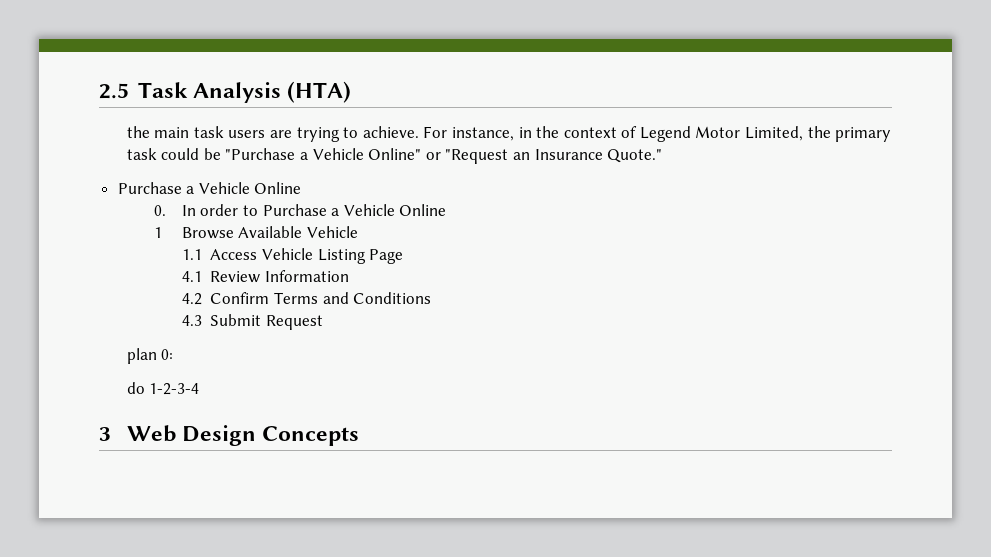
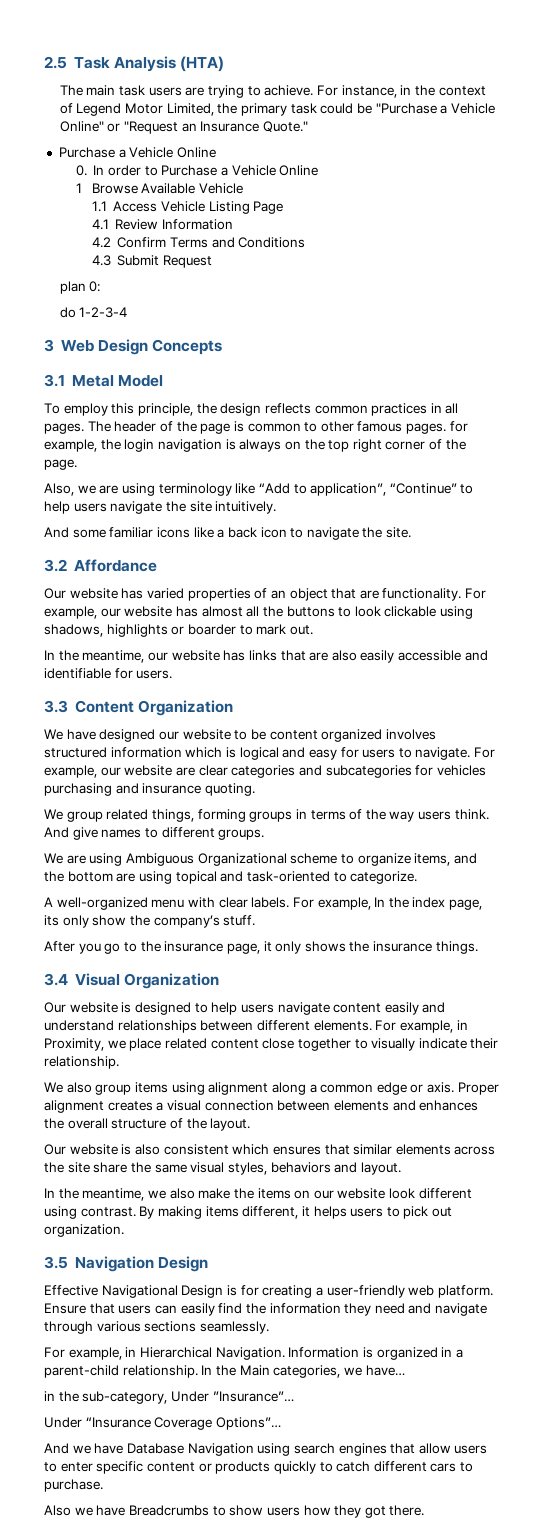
[126,126,150,138] the -> [59,85,83,96] The
(360, 436) none -> [44,374,163,387] [44,403,459,416] [44,421,468,434] [44,439,466,452] [44,459,77,470] [44,483,474,496] [44,501,277,514] [44,527,412,540] [44,559,157,572] [44,588,487,601] [44,606,474,619] [44,624,313,637] [44,650,488,663] [44,668,173,679] [44,700,233,716] [44,729,436,742] [44,747,496,760] [44,765,486,778] [44,783,255,796] [44,809,489,822] [44,827,265,840] [44,853,477,866] [44,871,418,884] [44,897,483,910] [44,915,256,928] [44,941,478,954] [44,973,219,989] [44,1002,446,1015] [44,1020,468,1033] [44,1038,499,1051] [44,1056,119,1069] [44,1082,499,1095] [44,1100,479,1113] [44,1118,251,1131] [44,1144,496,1155] [44,1162,401,1175] [44,1188,472,1201] [44,1206,453,1219] [44,1224,124,1237] [44,1256,208,1272] [44,1285,493,1298] [44,1303,488,1316] [44,1321,269,1334] [44,1347,463,1360] [44,1365,405,1378] [44,1391,294,1404] [44,1417,281,1430] [44,1443,488,1456] [44,1461,474,1474] [44,1479,103,1492] [44,1505,425,1518] // 3.1 Metal Model // To employ this principle, the design reflects common practices in all pages. The header of the page is common to other famous pages. for example, the login navigation is always on the top right corner of the page. // Also, we are using terminology like “Add to application”, “Continue” to help users navigate the site intuitively. // And some familiar icons like a back icon to navigate the site. // 3.2 Affordance // Our website has varied properties of an object that are functionality. For example, our website has almost all the buttons to look clickable using shadows, highlights or boarder to mark out. // In the meantime, our website has links that are also easily accessible and identifiable for users. // 3.3 Content Organization // We have designed our website to be content organized involves structured information which is logical and easy for users to navigate. For example, our website are clear categories and subcategories for vehicles purchasing and insurance quoting. // We group related things, forming groups in terms of the way users think. And give names to different groups. // We are using Ambiguous Organizational scheme to organize items, and the bottom are using topical and task-oriented to categorize. // A well-organized menu with clear labels. For example, In the index page, its only show the company’s stuff. // After you go to the insurance page, it only shows the insurance things. // 3.4 Visual Organization // Our website is designed to help users navigate content easily and understand relationships between different elements. For example, in Proximity, we place related content close together to visually indicate their relationship. // We also group items using alignment along a common edge or axis. Proper alignment creates a visual connection between elements and enhances the overall structure of the layout. // Our website is also consistent which ensures that similar elements across the site share the same visual styles, behaviors and layout. // In the meantime, we also make the items on our website look different using contrast. By making items different, it helps users to pick out organization. // 3.5 Navigation Design // Effective Navigational Design is for creating a user-friendly web platform. Ensure that users can easily find the information they need and navigate through various sections seamlessly. // For example, in Hierarchical Navigation. Information is organized in a parent-child relationship. In the Main categories, we have… // in the sub-category, Under ”Insurance”… // Under “Insurance Coverage Options”… // And we have Database Navigation using search engines that allow users to enter specific content or products quickly to catch different cars to purchase. // Also we have Breadcrumbs to show users how they got there.

